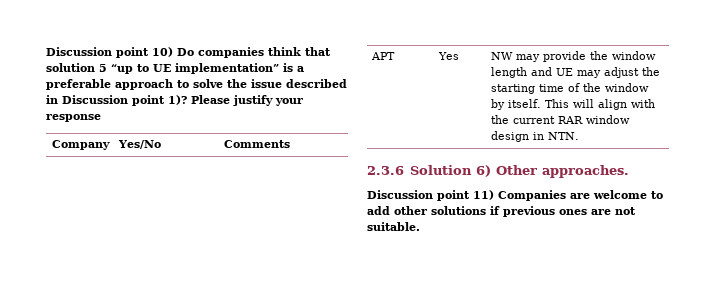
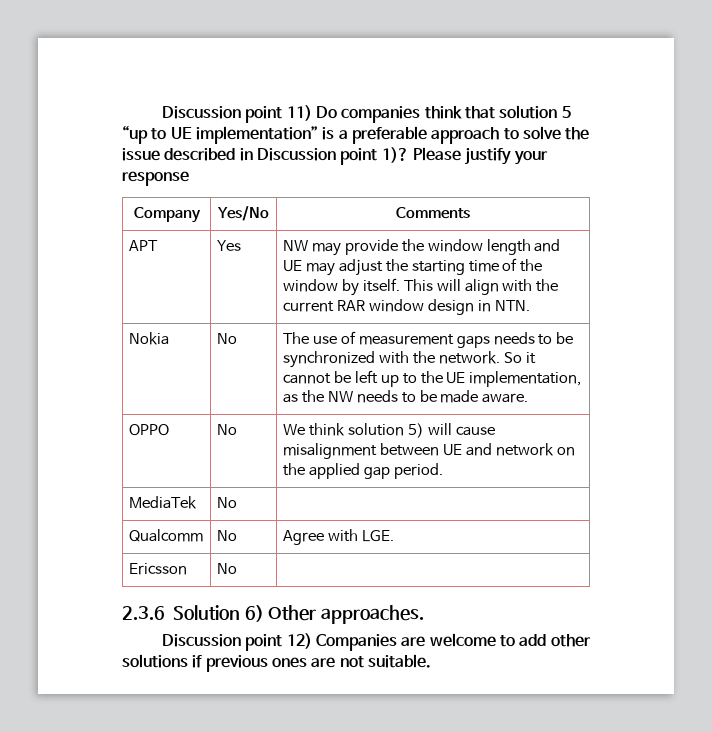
[46,47,173,58] Discussion point 10) -> [162,105,312,123] Discussion point 11)
(579, 136) none -> [128,332,169,345] [216,333,237,344] [282,331,574,348] [282,351,536,368] [282,370,582,387] [282,390,529,403] [128,424,169,436] [216,424,237,435] [282,423,495,438] [282,443,575,459] [282,463,443,479] [128,496,197,509] [216,497,237,508] [128,529,203,542] [216,530,237,541] [282,529,394,545] [128,563,187,575] [216,563,237,574] // Nokia | No | The use of measurement gaps needs to be synchronized with the network. So it cannot be left up to the UE implementation, as the NW needs to be made aware. // OPPO | No | We think solution 5) will cause misalignment between UE and network on the applied gap period. // MediaTek | No | // Qualcomm | No | Agree with LGE. // Ericsson | No |
[473,190,494,200] 11) -> [286,633,312,649] 12)

